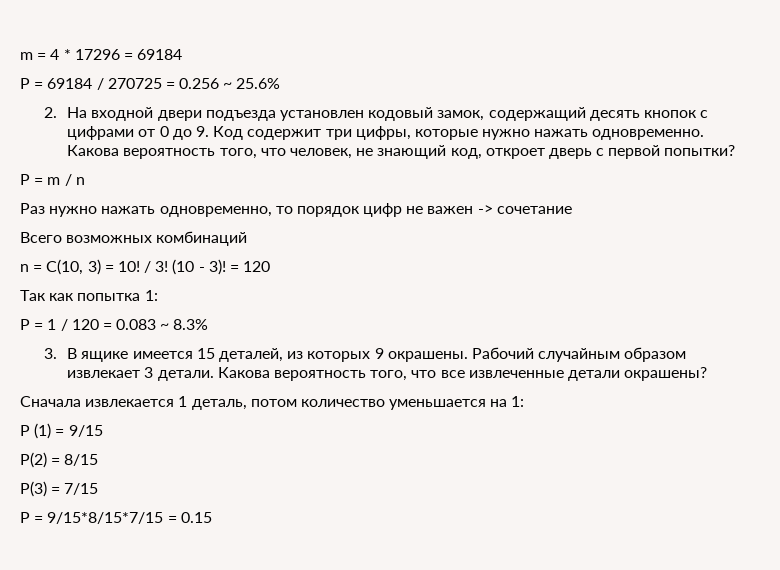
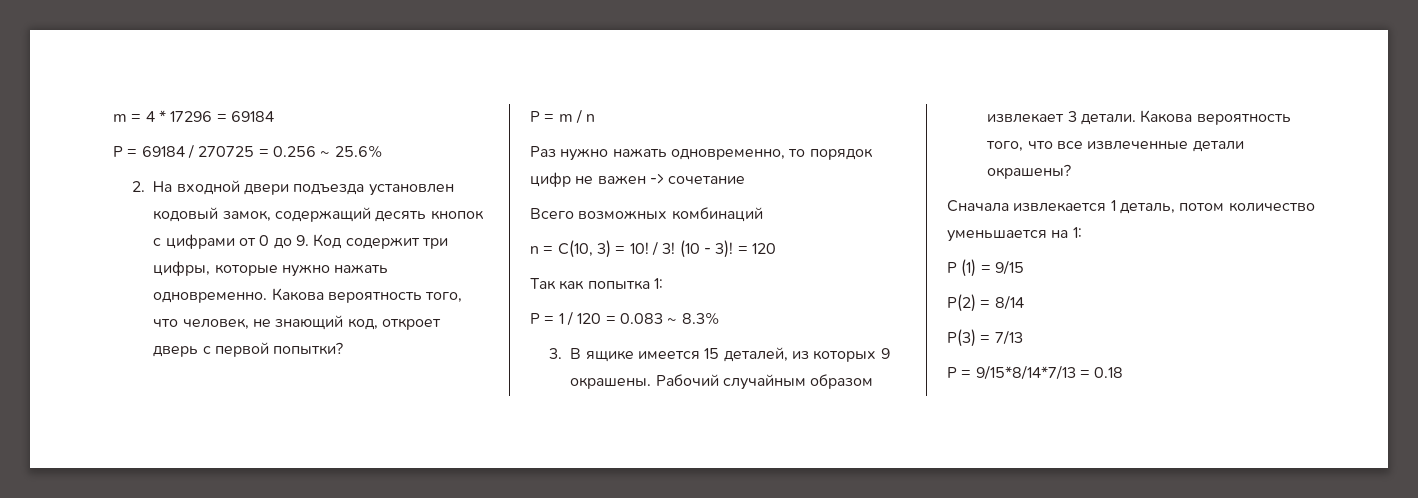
[64,454,99,466] 8/15 -> [994,295,1024,310] 8/14
[64,483,99,495] [20,512,212,524] 7/15 // P = 9/15*8/15*7/15 = 0.15 -> [994,330,1023,345] [947,365,1124,380] 7/13 // P = 9/15*8/14*7/13 = 0.18

